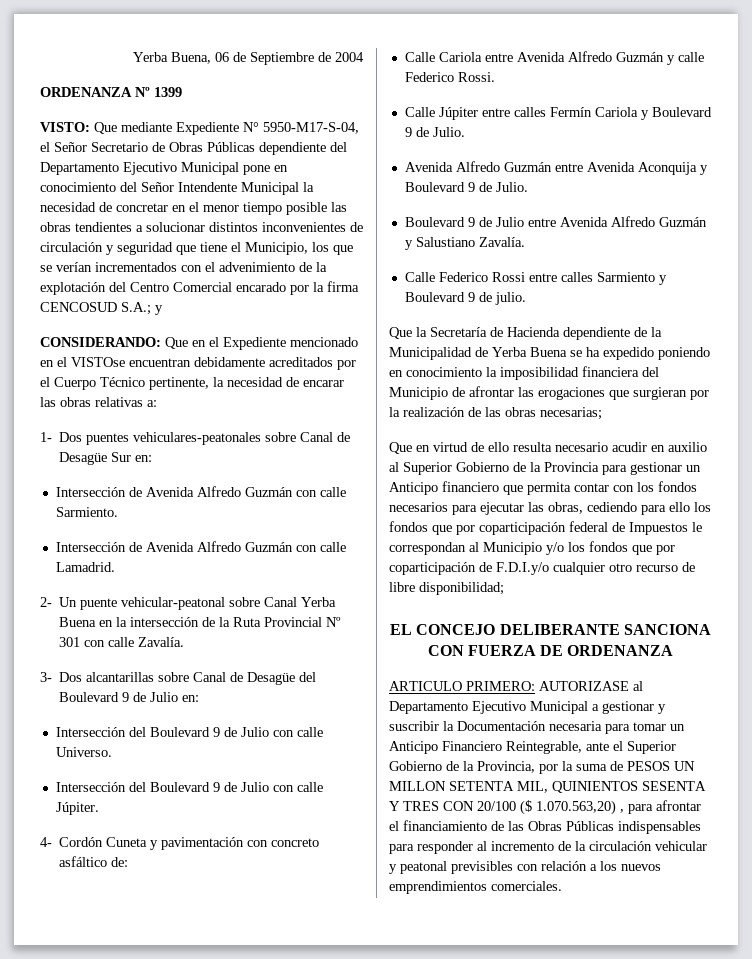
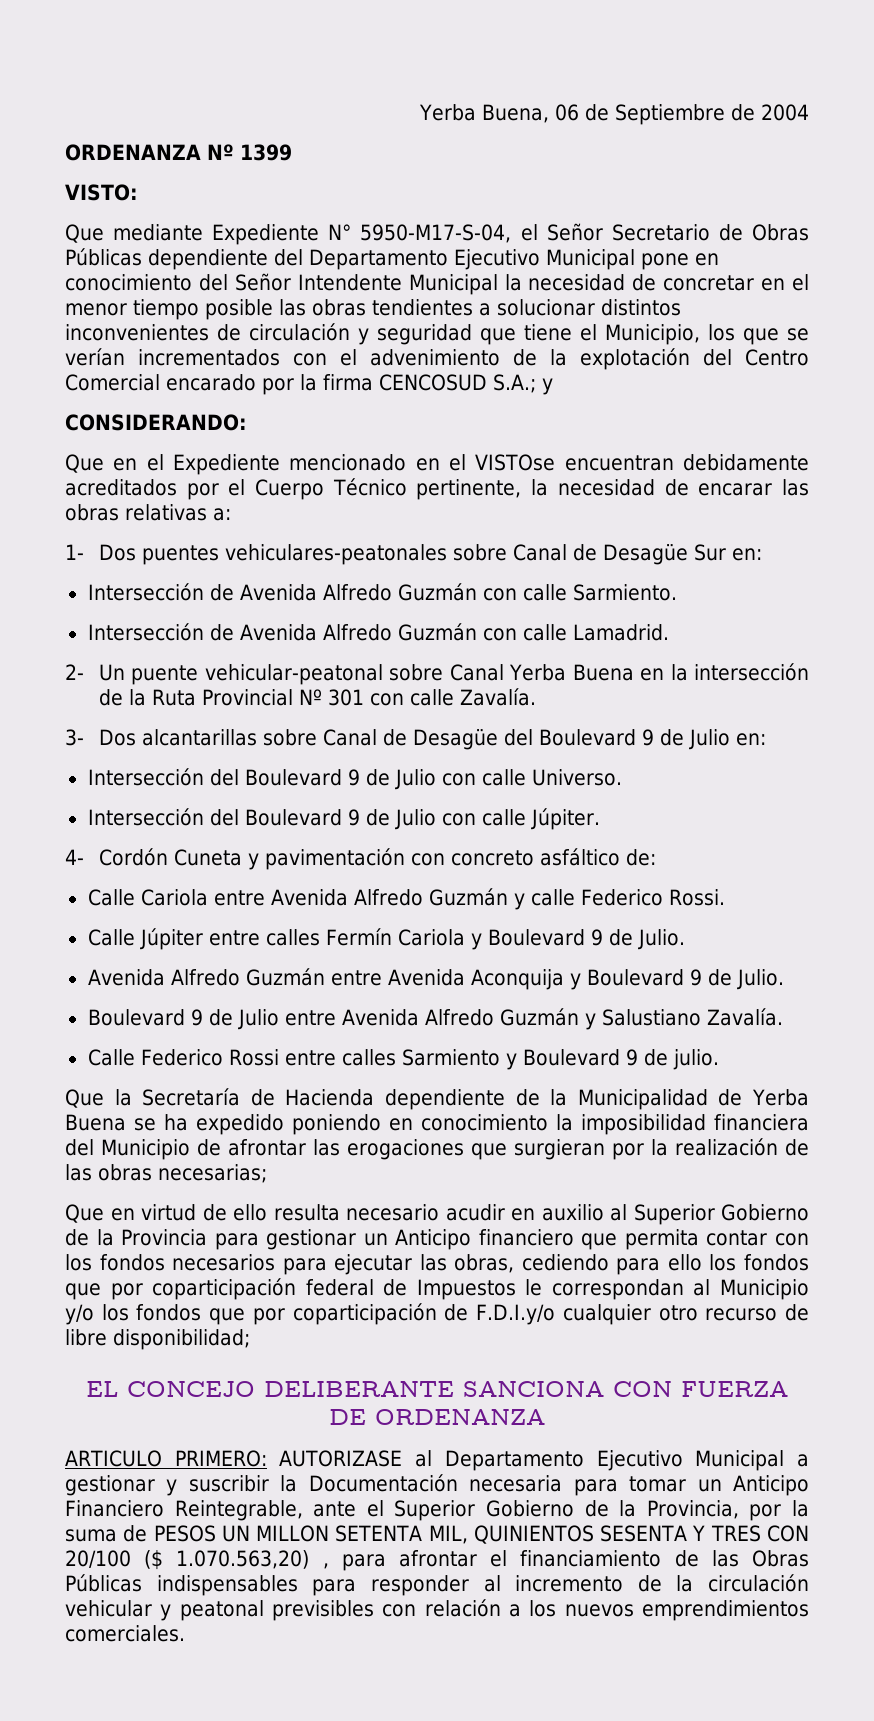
(90, 127) none -> (138, 192) //
(161, 342) none -> (247, 422) //

